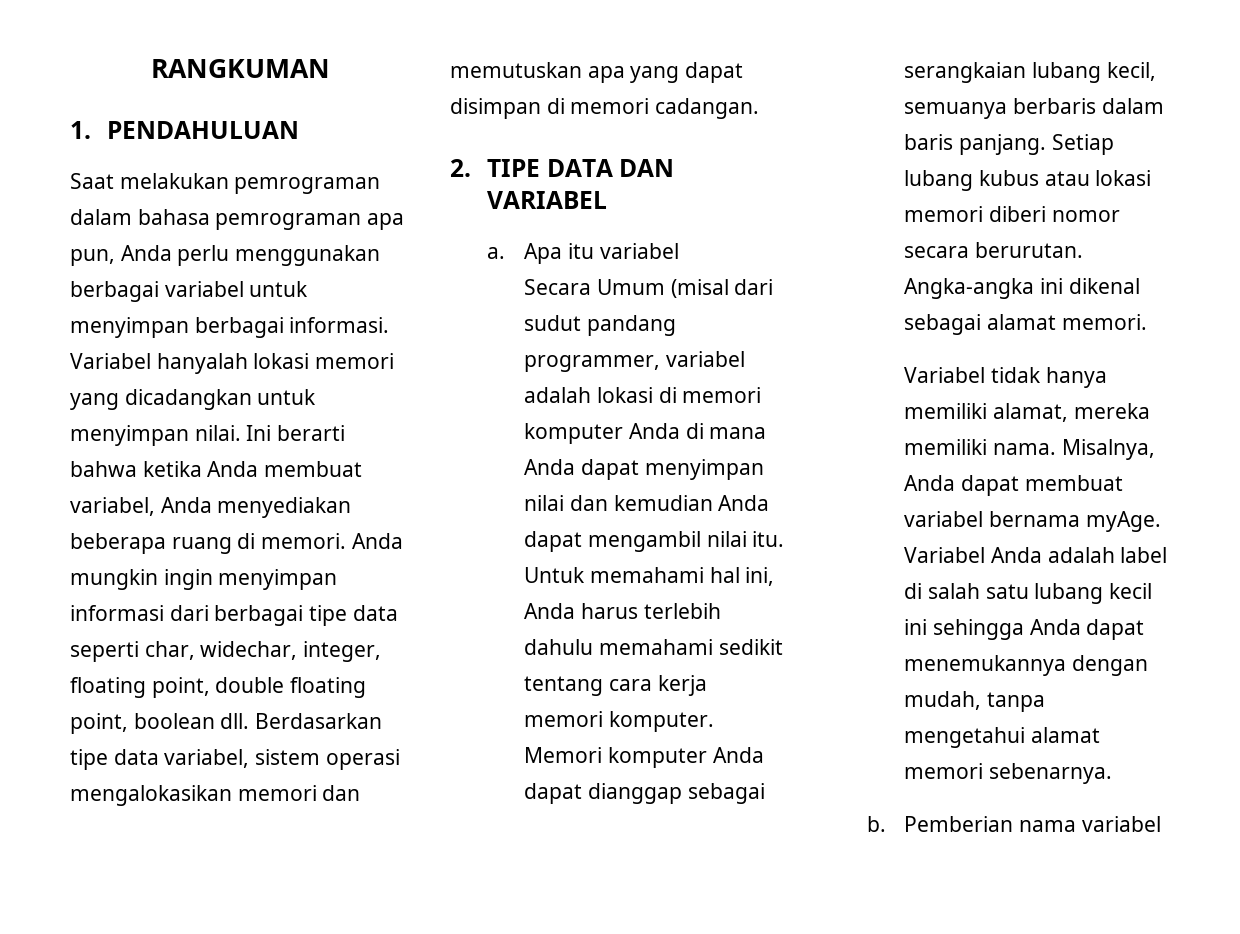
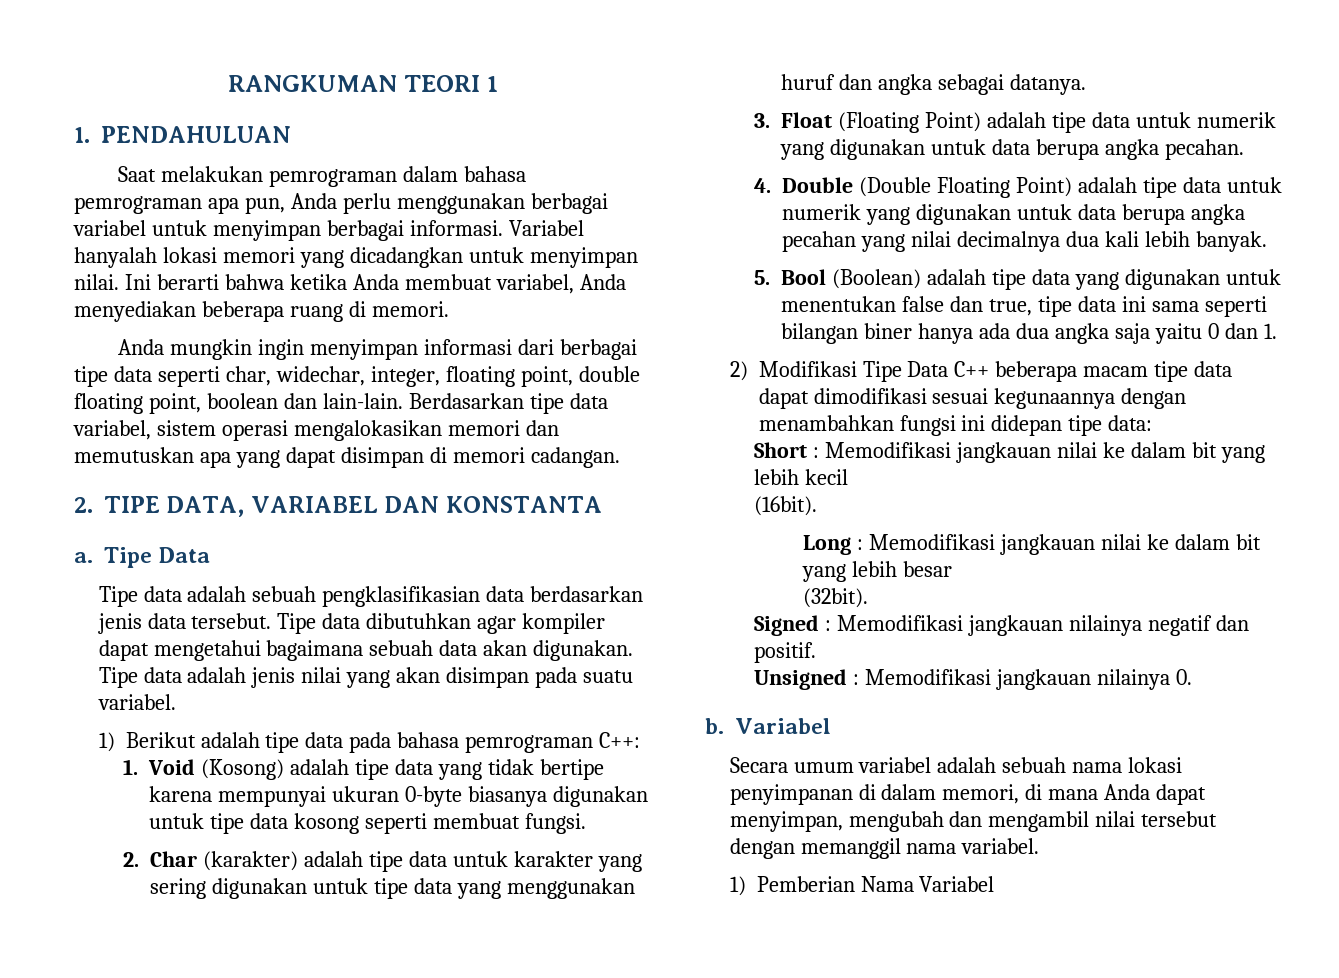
(330, 68) none -> [404,75,499,92] TEORI 1
(347, 541) none -> (449, 309) //
[220,713,250,729] dll. -> [283,393,403,409] dan lain-lain.
[546,159,675,177] [487,191,608,209] [487,243,679,264] [524,279,774,298] [524,315,677,336] [524,351,746,372] [524,387,762,403] [524,423,767,444] [524,459,764,480] [524,495,770,511] [524,531,785,552] [524,567,775,586] [524,603,721,619] [524,639,783,655] [524,675,707,696] [524,711,715,732] [524,747,764,768] [524,783,765,804] [904,62,1156,83] [904,98,1164,119] [904,134,1114,155] [904,170,1152,191] [904,206,1120,222] [904,242,1084,258] [904,278,1140,299] [904,314,1147,335] [904,367,1107,388] [904,403,1150,422] [904,439,1155,460] [904,475,1123,496] [904,511,1161,532] [904,547,1168,563] [904,583,1153,604] [904,619,1145,640] [904,655,1149,676] [904,691,1046,712] [904,727,1101,748] [904,763,1113,784] [867,816,1161,832] DATA DAN VARIABEL // a. Apa itu variabel // Secara Umum (misal dari sudut pandang programmer, variabel adalah lokasi di memori komputer Anda di mana Anda dapat menyimpan nilai dan kemudian Anda dapat mengambil nilai itu. Untuk memahami hal ini, Anda harus terlebih dahulu memahami sedikit tentang cara kerja memori komputer. Memori komputer Anda dapat dianggap sebagai serangkaian lubang kecil, semuanya berbaris dalam baris panjang. Setiap lubang kubus atau lokasi memori diberi nomor secara berurutan. Angka-angka ini dikenal sebagai alamat memori. // Variabel tidak hanya memiliki alamat, mereka memiliki nama. Misalnya, Anda dapat membuat variabel bernama myAge. Variabel Anda adalah label di salah satu lubang kecil ini sehingga Anda dapat menemukannya dengan mudah, tanpa mengetahui alamat memori sebenarnya. // b. Pemberian nama variabel -> [166,496,602,517] [74,547,211,568] [98,586,644,607] [97,613,606,634] [98,640,634,661] [98,667,634,688] [97,694,176,710] [98,732,641,753] [123,759,604,780] [149,786,648,807] [149,813,586,834] [123,851,642,872] [150,878,635,899] [781,74,1086,95] [754,112,1276,133] [780,139,1244,160] [754,177,1282,198] [782,204,1245,225] [782,231,1267,252] [754,269,1281,290] [781,296,1267,317] [781,323,1277,344] [729,361,1233,382] [758,388,1187,409] [758,415,1153,436] [754,442,1265,463] [754,469,849,485] [754,496,818,516] [803,534,1261,555] [802,561,953,582] [803,588,869,608] [754,615,1249,636] [754,642,817,663] [754,669,1192,690] [705,718,831,734] [729,757,1183,773] [729,784,1207,805] [729,811,1218,832] [729,838,1040,859] [729,876,995,896] DATA, VARIABEL DAN KONSTANTA // a. Tipe Data // Tipe data adalah sebuah pengklasifikasian data berdasarkan jenis data tersebut. Tipe data dibutuhkan agar kompiler dapat mengetahui bagaimana sebuah data akan digunakan. Tipe data adalah jenis nilai yang akan disimpan pada suatu variabel. // 1) Berikut adalah tipe data pada bahasa pemrograman C++: // 1. Void (Kosong) adalah tipe data yang tidak bertipe karena mempunyai ukuran 0-byte biasanya digunakan untuk tipe data kosong seperti membuat fungsi. // 2. Char (karakter) adalah tipe data untuk karakter yang sering digunakan untuk tipe data yang menggunakan huruf dan angka sebagai datanya. // 3. Float (Floating Point) adalah tipe data untuk numerik yang digunakan untuk data berupa angka pecahan. // 4. Double (Double Floating Point) adalah tipe data untuk numerik yang digunakan untuk data berupa angka pecahan yang nilai decimalnya dua kali lebih banyak. // 5. Bool (Boolean) adalah tipe data yang digunakan untuk menentukan false dan true, tipe data ini sama seperti bilangan biner hanya ada dua angka saja yaitu 0 dan 1. // 2) Modifikasi Tipe Data C++ beberapa macam tipe data dapat dimodifikasi sesuai kegunaannya dengan menambahkan fungsi ini didepan tipe data: // Short : Memodifikasi jangkauan nilai ke dalam bit yang lebih kecil // (16bit). // Long : Memodifikasi jangkauan nilai ke dalam bit yang lebih besar // (32bit). // Signed : Memodifikasi jangkauan nilainya negatif dan positif. // Unsigned : Memodifikasi jangkauan nilainya 0. // b. Variabel // Secara umum variabel adalah sebuah nama lokasi penyimpanan di dalam memori, di mana Anda dapat menyimpan, mengubah dan mengambil nilai tersebut dengan memanggil nama variabel. // 1) Pemberian Nama Variabel

